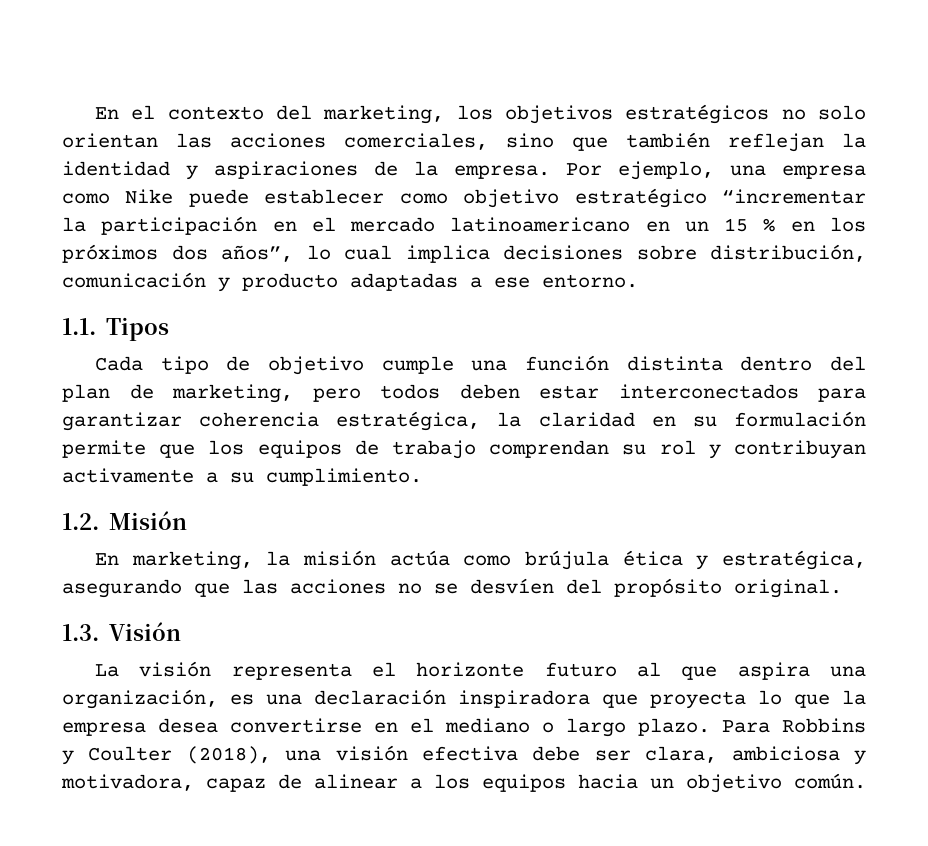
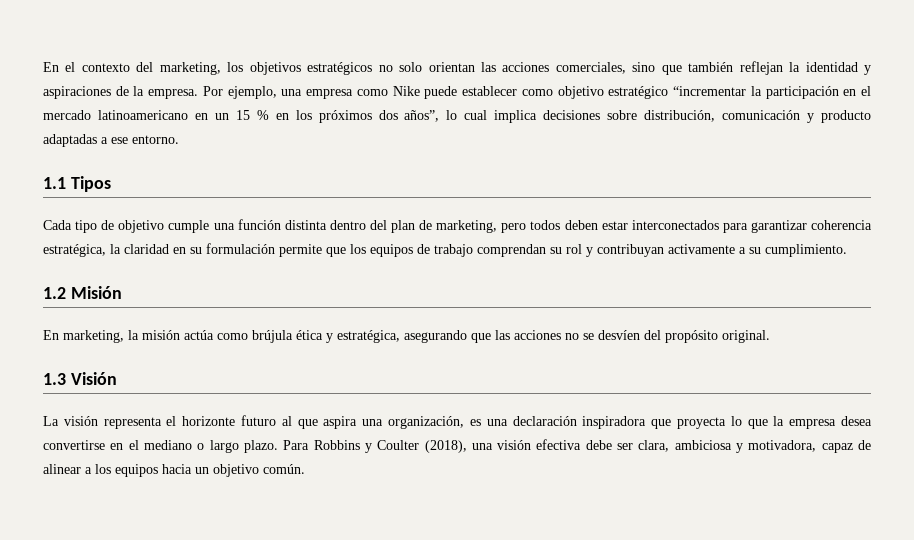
[62,318,96,335] 1.1. -> [43,177,66,189] 1.1
[62,513,99,530] 1.2. -> [43,287,66,299] 1.2
[62,624,99,641] 1.3. -> [43,373,66,385] 1.3

